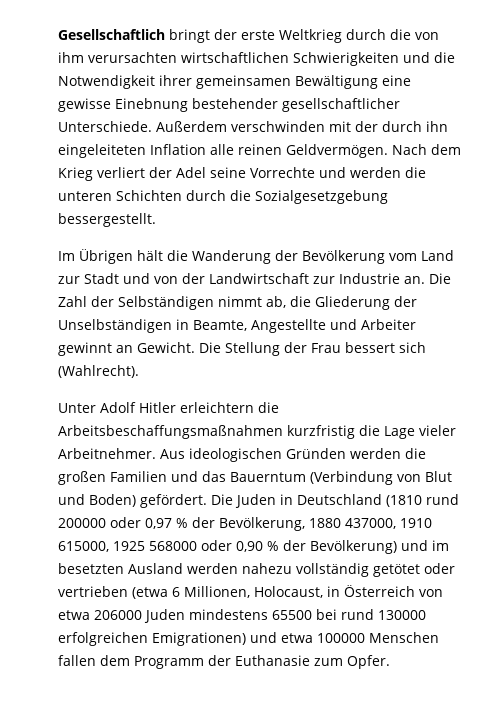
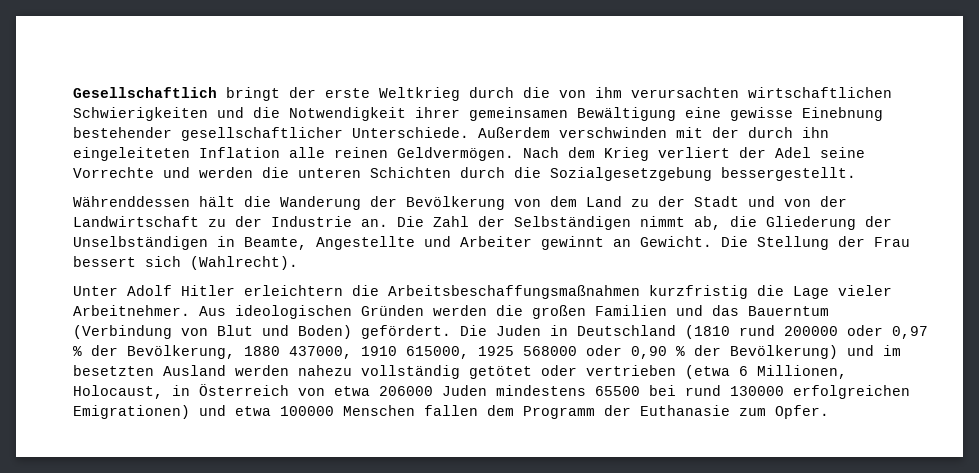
[58,249,133,264] Im Übrigen -> [73,196,190,207] Währenddessen
[389,250,454,261] [58,276,80,284] vom Land zur -> [514,196,685,207] von dem Land zu der
[313,276,335,284] zur -> [208,216,262,227] zu der

